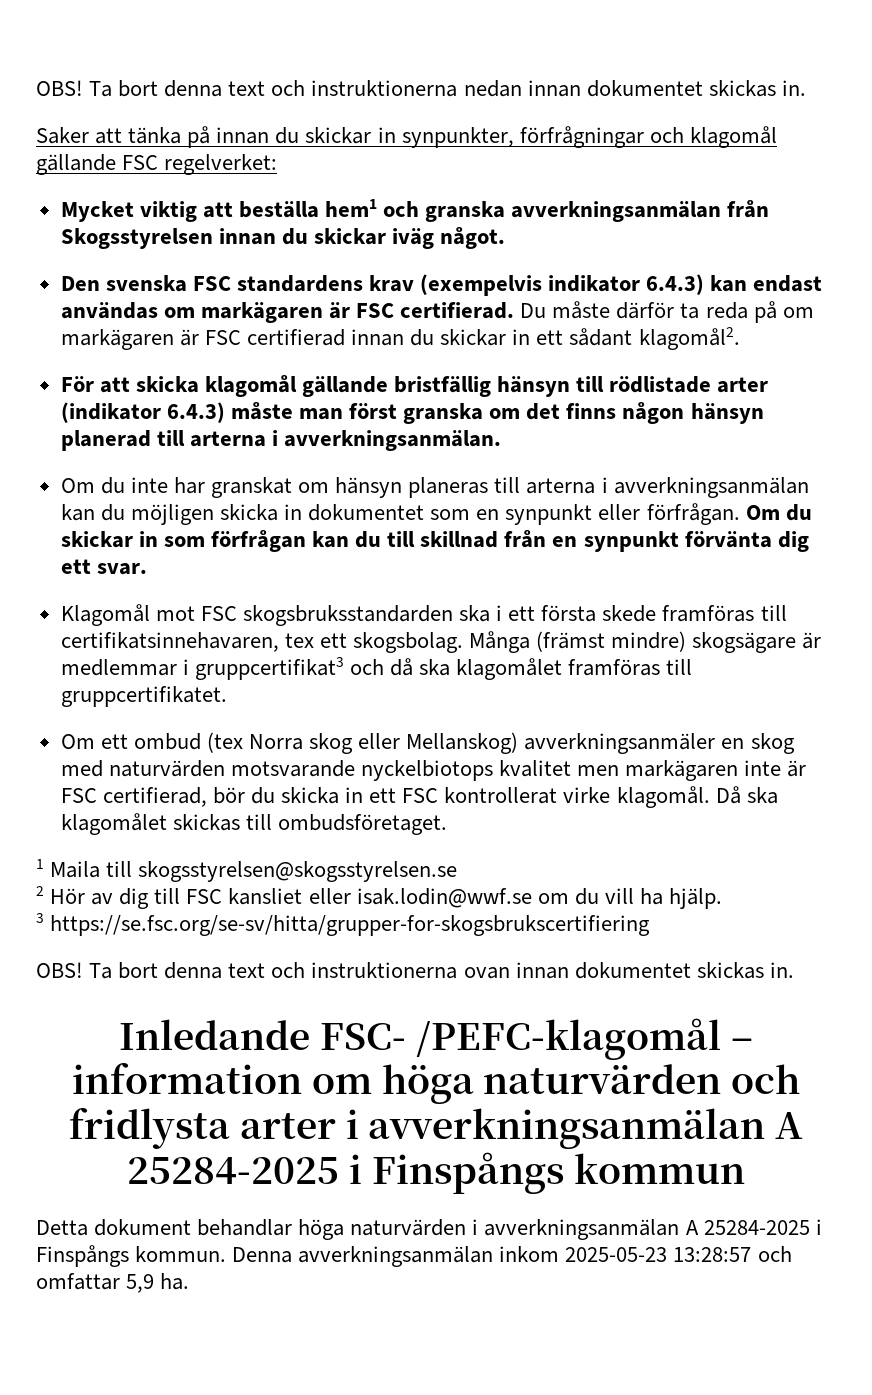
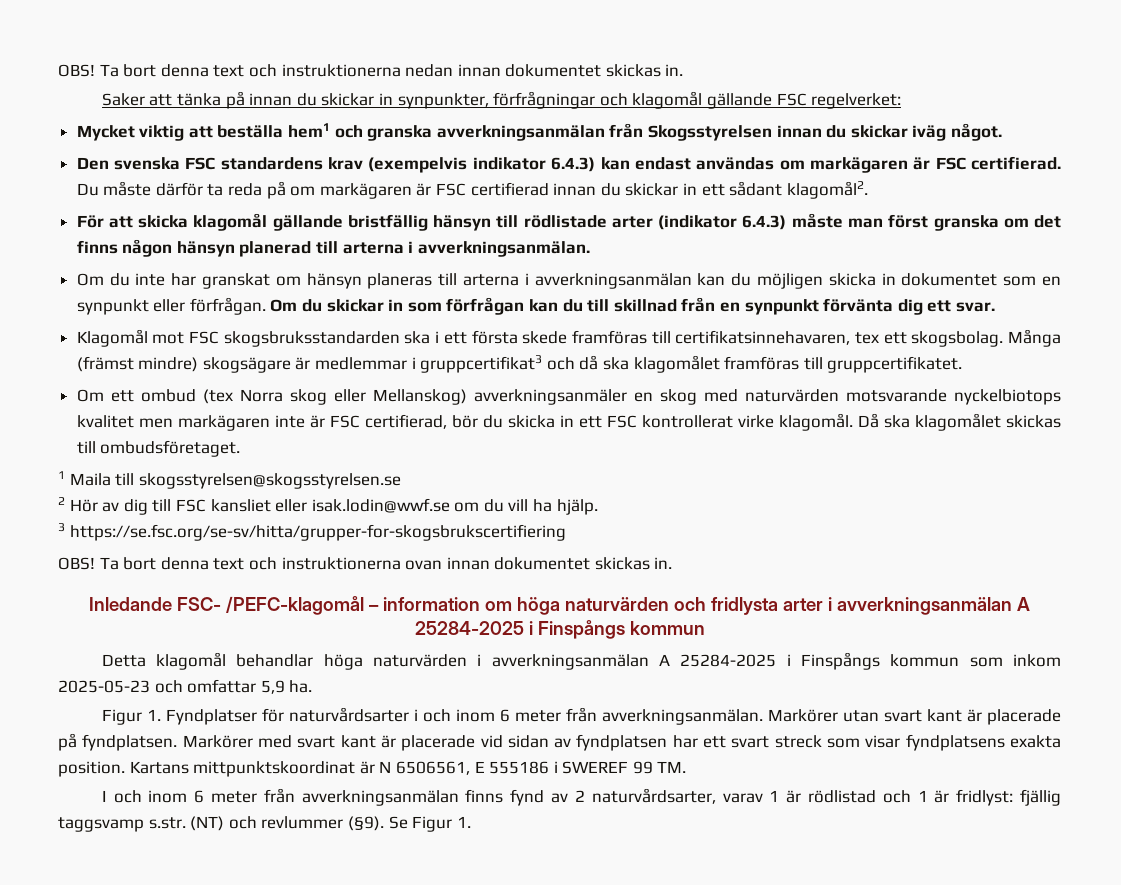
[94,1219,192,1236] dokument -> [156,652,227,670] klagomål
[135,1246,494,1267] kommun. Denna avverkningsanmälan -> [890,654,1003,667] kommun som
[673,1247,752,1262] 13:28:57 -> (150, 686) none
(190, 1281) none -> [101,707,1061,725] [58,733,1061,751] [58,761,687,777] [101,788,1061,806] [58,816,471,832] // Figur 1. Fyndplatser för naturvårdsarter i och inom 6 meter från avverkningsanmälan. Markörer utan svart kant är placerade på fyndplatsen. Markörer med svart kant är placerade vid sidan av fyndplatsen har ett svart streck som visar fyndplatsens exakta position. Kartans mittpunktskoordinat är N 6506561, E 555186 i SWEREF 99 TM. // I och inom 6 meter från avverkningsanmälan finns fynd av 2 naturvårdsarter, varav 1 är rödlistad och 1 är fridlyst: fjällig taggsvamp s.str. (NT) och revlummer (§9). Se Figur 1.

